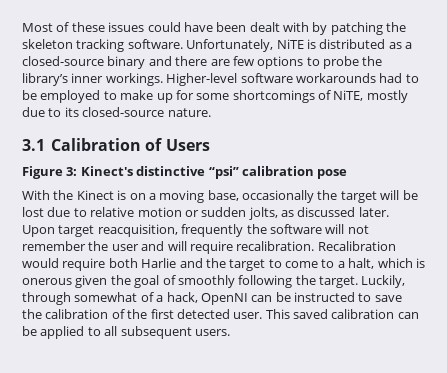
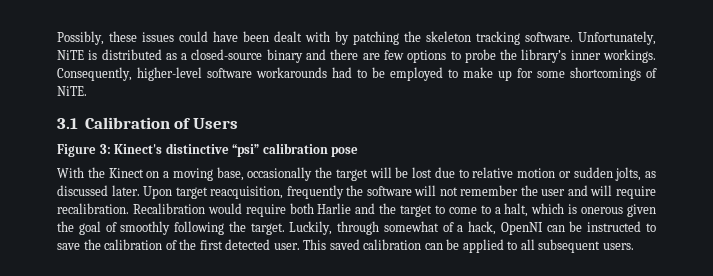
[22,22,70,32] Most of -> [57,31,104,45] Possibly,
[166,73,238,86] Higher-level -> [57,67,202,81] Consequently, higher-level
[333,90,408,103] [22,107,211,117] NiTE, mostly due to its closed-source nature. -> [57,86,87,96] NiTE.
[117,190,127,200] is -> (144, 173) none

